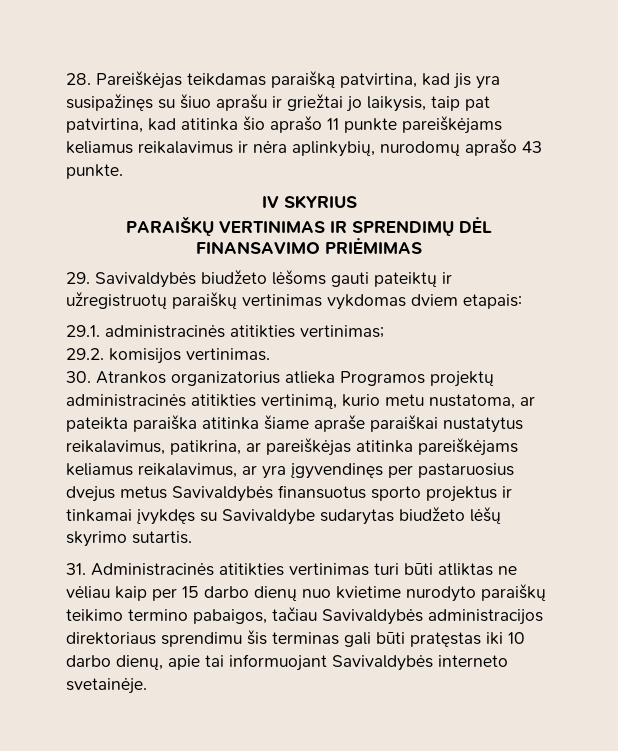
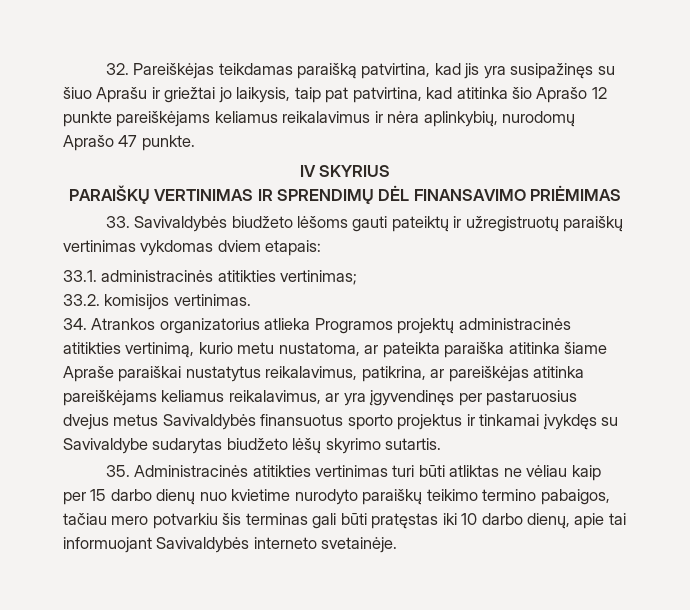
[66,73,91,85] 28. -> [105,63,129,75] 32.
[216,94,267,111] aprašu -> [96,87,148,103] Aprašu
[270,116,339,133] aprašo 11 -> [536,87,607,103] Aprašo 12
[465,139,542,156] aprašo 43 -> [63,135,138,151] Aprašo 47
[66,272,90,284] 29. -> [105,216,130,228] 33.
[66,325,100,337] 29.1. -> [63,270,97,282] 33.1.
[66,348,104,360] 29.2. -> [63,294,100,306] 33.2.
[66,371,91,383] 30. -> [63,318,87,330] 34.
[314,415,365,432] apraše -> [63,366,114,382] Apraše
[66,563,86,575] 31. -> [105,465,130,477] 35.
[322,609,543,625] [66,632,242,647] Savivaldybės administracijos direktoriaus sprendimu -> [111,513,218,529] mero potvarkiu

